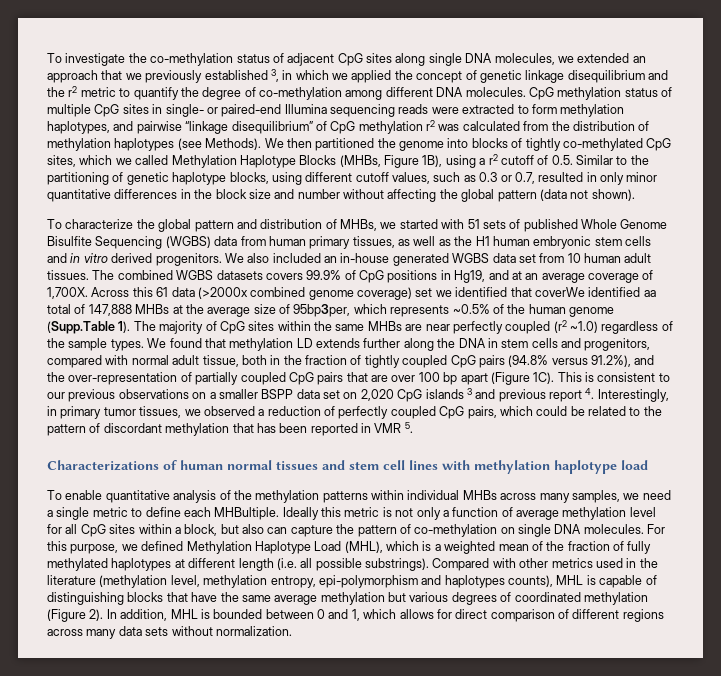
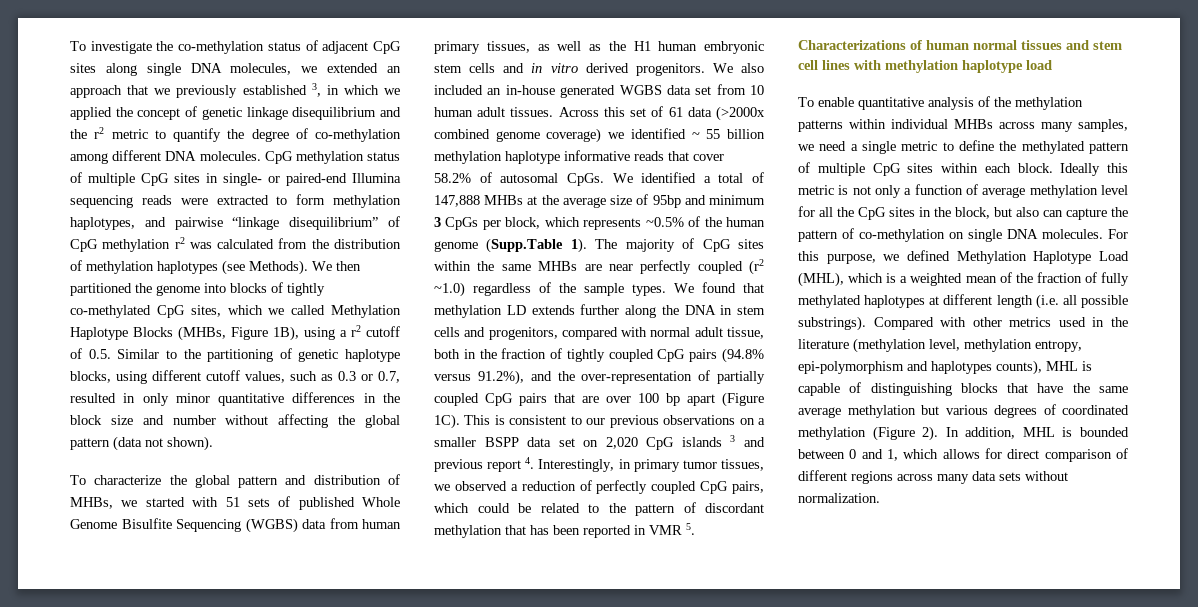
[92,270,654,283] [47,287,153,299] The combined WGBS datasets covers 99.9% of CpG positions in Hg19, and at an average coverage of 1,700X. Across this -> [558,106,664,117] Across this set of
[415,288,433,297] set -> (602, 135) none
[510,287,656,297] that coverWe identified aa -> [691,129,765,139] [434,150,724,164] [434,172,711,186] ~ 55 billion methylation haplotype informative reads that cover 58.2% of autosomal CpGs. We identified a
[293,304,351,317] 95bp3per, -> [652,195,765,208] [434,217,541,230] 95bp and minimum 3 CpGs per block,
[183,507,280,520] each MHBultiple. -> [999,141,1129,154] [798,162,1053,176] the methylated pattern of multiple CpG sites within each block.
[80,524,181,537] CpG sites within a -> [837,207,951,220] the CpG sites in the

